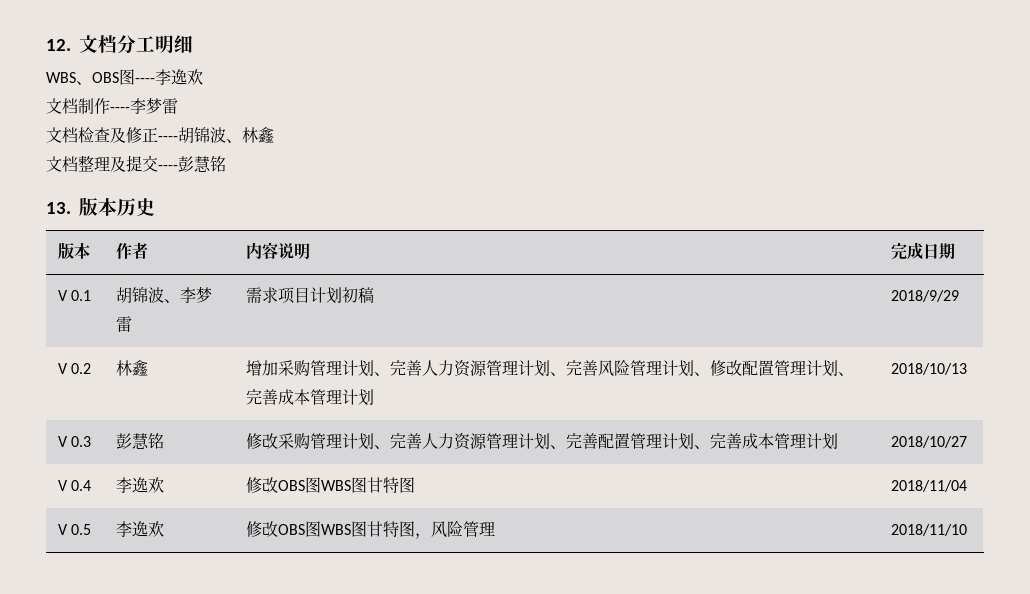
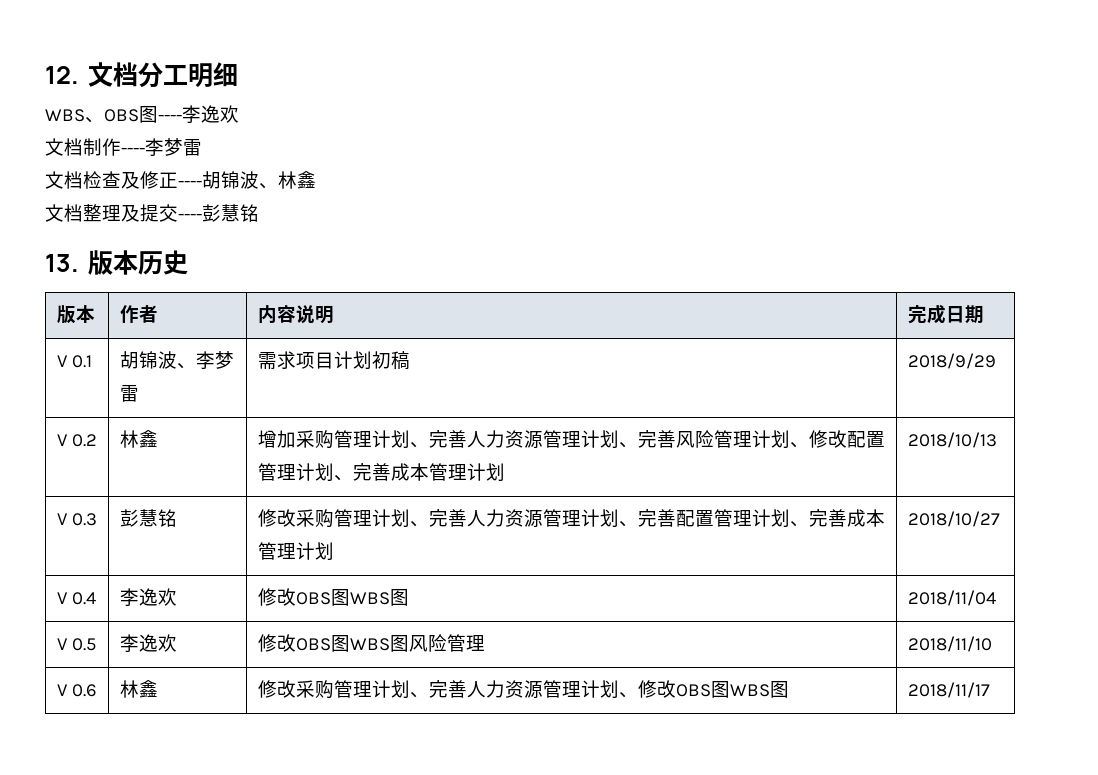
[366,477,415,494] 甘特图 -> (409, 597) none
[366,521,431,539] 甘特图， -> (409, 643) none
(967, 530) none -> [56,684,97,697] [119,680,158,698] [257,680,789,699] [907,682,990,698] // V 0.6 | 林鑫 | 修改采购管理计划、完善人力资源管理计划、修改OBS图WBS图 | 2018/11/17

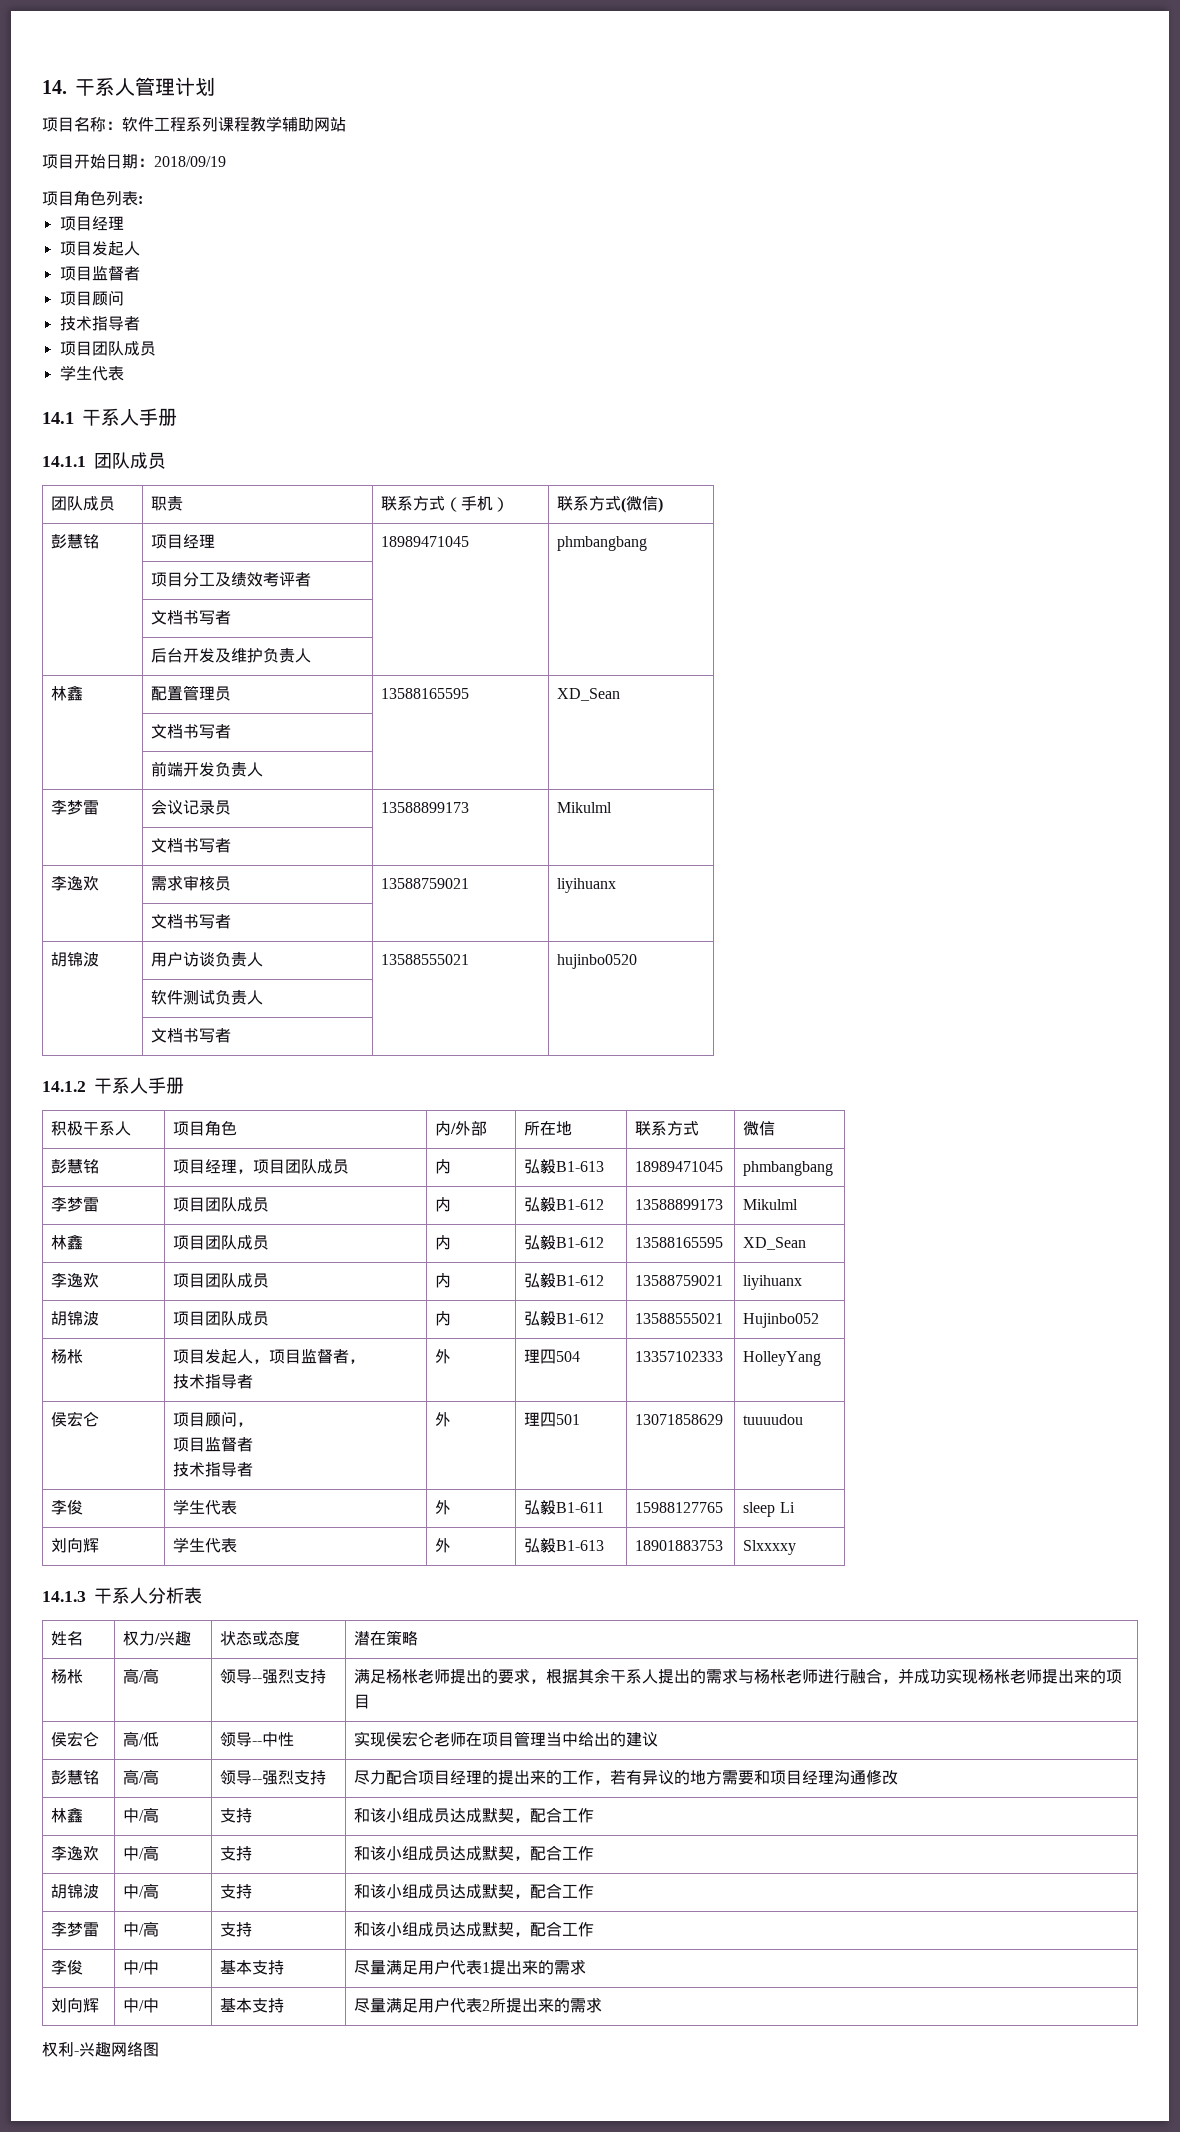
[45,62,239,88] [45,105,239,123] [45,138,202,156] [45,171,316,189] [45,204,259,222] [45,250,189,275] [56,305,95,324] [119,305,158,323] [257,305,334,324] [907,304,984,324] [56,355,92,368] [119,351,234,369] [119,385,139,402] [257,351,410,370] [907,353,996,369] [56,434,97,447] [119,430,158,448] [257,430,885,449] [257,463,505,481] [907,432,997,448] [56,513,97,526] [119,509,177,527] [257,509,885,528] [257,542,334,560] [907,511,1000,527] [56,592,96,605] [119,588,177,606] [257,588,409,606] [907,590,996,606] [56,638,96,651] [119,634,177,652] [257,634,485,652] [907,636,992,652] [56,684,97,697] [119,680,158,698] [257,680,789,699] [907,682,990,698] 12.文档分工明细 // WBS、OBS图----李逸欢 // 文档制作----李梦雷 // 文档检查及修正----胡锦波、林鑫 // 文档整理及提交----彭慧铭 // 13.版本历史 // 版本 | 作者 | 内容说明 | 完成日期 // V 0.1 | 胡锦波、李梦雷 | 需求项目计划初稿 | 2018/9/29 // V 0.2 | 林鑫 | 增加采购管理计划、完善人力资源管理计划、完善风险管理计划、修改配置管理计划、完善成本管理计划 | 2018/10/13 // V 0.3 | 彭慧铭 | 修改采购管理计划、完善人力资源管理计划、完善配置管理计划、完善成本管理计划 | 2018/10/27 // V 0.4 | 李逸欢 | 修改OBS图WBS图 | 2018/11/04 // V 0.5 | 李逸欢 | 修改OBS图WBS图风险管理 | 2018/11/10 // V 0.6 | 林鑫 | 修改采购管理计划、完善人力资源管理计划、修改OBS图WBS图 | 2018/11/17 -> [42,77,215,96] [42,116,346,132] [42,154,226,169] [42,190,143,206] [59,216,124,231] [59,241,140,256] [59,266,140,281] [59,290,124,306] [59,316,140,331] [59,341,156,356] [59,365,124,381] [42,408,177,426] [42,452,166,469] [51,496,116,511] [151,495,184,511] [381,496,510,512] [557,496,664,513] [51,534,100,549] [151,534,216,549] [381,536,470,547] [557,536,648,551] [151,572,312,587] [151,610,232,625] [151,647,312,663] [51,685,84,701] [151,685,232,701] [381,688,470,699] [557,688,621,701] [151,724,232,739] [151,761,264,777] [51,800,100,815] [151,799,232,815] [381,802,470,813] [557,802,613,813] [151,838,232,853] [51,875,100,891] [151,875,232,891] [381,878,470,889] [557,878,617,893] [151,914,232,929] [51,952,100,967] [151,951,264,967] [381,954,470,965] [557,954,638,969] [151,989,264,1005] [151,1028,232,1043] [42,1077,184,1094] [51,1121,132,1136] [173,1120,238,1136] [435,1121,488,1136] [524,1121,573,1136] [635,1121,700,1136] [743,1121,776,1136] [51,1159,100,1174] [173,1159,350,1174] [435,1159,452,1174] [524,1159,605,1174] [635,1161,724,1172] [743,1161,834,1176] [51,1197,100,1212] [173,1197,270,1212] [435,1197,452,1212] [524,1197,605,1212] [635,1199,724,1210] [743,1199,799,1210] [51,1234,84,1250] [173,1235,270,1250] [435,1235,452,1250] [524,1235,605,1250] [635,1237,724,1248] [743,1237,807,1250] [51,1272,100,1288] [173,1273,270,1288] [435,1273,452,1288] [524,1273,605,1288] [635,1275,724,1286] [743,1275,803,1290] [51,1311,100,1326] [173,1311,270,1326] [435,1311,452,1326] [524,1311,605,1326] [635,1313,724,1324] [743,1313,820,1328] [51,1349,84,1364] [173,1349,366,1364] [173,1374,254,1389] [435,1349,452,1364] [524,1349,581,1364] [635,1351,724,1362] [743,1351,822,1366] [51,1411,100,1427] [173,1411,254,1427] [173,1437,254,1452] [173,1462,254,1477] [435,1412,452,1427] [524,1412,581,1427] [635,1414,724,1425] [743,1414,804,1425] [51,1499,84,1515] [173,1499,238,1515] [435,1500,452,1515] [524,1500,605,1515] [635,1502,724,1513] [743,1502,795,1517] [51,1538,100,1553] [173,1537,238,1553] [435,1538,452,1553] [524,1538,605,1553] [635,1540,724,1551] [743,1540,797,1555] [42,1587,202,1604] [51,1631,84,1646] [123,1631,192,1646] [220,1631,301,1646] [354,1630,419,1646] [51,1669,84,1684] [123,1668,160,1684] [220,1669,327,1684] [354,1668,1123,1684] [354,1694,371,1709] [51,1731,100,1747] [123,1731,160,1747] [220,1732,295,1747] [354,1731,659,1747] [51,1770,100,1785] [123,1769,160,1785] [220,1770,327,1785] [354,1769,899,1785] [51,1807,84,1823] [123,1807,160,1823] [220,1808,253,1823] [354,1807,595,1823] [51,1845,100,1861] [123,1845,160,1861] [220,1846,253,1861] [354,1845,595,1861] [51,1884,100,1899] [123,1883,160,1899] [220,1884,253,1899] [354,1883,595,1899] [51,1922,100,1937] [123,1921,160,1937] [220,1922,253,1937] [354,1921,595,1937] [51,1959,84,1975] [123,1960,160,1975] [220,1960,285,1975] [354,1959,587,1975] [51,1998,100,2013] [123,1998,160,2013] [220,1998,285,2013] [354,1997,603,2013] [42,2042,159,2057] 14.干系人管理计划 // 项目名称：软件工程系列课程教学辅助网站 // 项目开始日期：2018/09/19 // 项目角色列表: // 项目经理 // 项目发起人 // 项目监督者 // 项目顾问 // 技术指导者 // 项目团队成员 // 学生代表 // 14.1干系人手册 // 14.1.1团队成员 // 团队成员 | 职责 | 联系方式（手机） | 联系方式(微信) // 彭慧铭 | 项目经理 | 18989471045 | phmbangbang // | 项目分工及绩效考评者 | | // | 文档书写者 | | // | 后台开发及维护负责人 | | // 林鑫 | 配置管理员 | 13588165595 | XD_Sean // | 文档书写者 | | // | 前端开发负责人 | | // 李梦雷 | 会议记录员 | 13588899173 | Mikulml // | 文档书写者 | | // 李逸欢 | 需求审核员 | 13588759021 | liyihuanx // | 文档书写者 | | // 胡锦波 | 用户访谈负责人 | 13588555021 | hujinbo0520 // | 软件测试负责人 | | // | 文档书写者 | | // 14.1.2干系人手册 // 积极干系人 | 项目角色 | 内/外部 | 所在地 | 联系方式 | 微信 // 彭慧铭 | 项目经理，项目团队成员 | 内 | 弘毅B1-613 | 18989471045 | phmbangbang // 李梦雷 | 项目团队成员 | 内 | 弘毅B1-612 | 13588899173 | Mikulml // 林鑫 | 项目团队成员 | 内 | 弘毅B1-612 | 13588165595 | XD_Sean // 李逸欢 | 项目团队成员 | 内 | 弘毅B1-612 | 13588759021 | liyihuanx // 胡锦波 | 项目团队成员 | 内 | 弘毅B1-612 | 13588555021 | Hujinbo052 // 杨枨 | 项目发起人，项目监督者， // 技术指导者 | 外 | 理四504 | 13357102333 | HolleyYang // 侯宏仑 | 项目顾问， // 项目监督者 // 技术指导者 | 外 | 理四501 | 13071858629 | tuuuudou // 李俊 | 学生代表 | 外 | 弘毅B1-611 | 15988127765 | sleep Li // 刘向辉 | 学生代表 | 外 | 弘毅B1-613 | 18901883753 | Slxxxxy // 14.1.3干系人分析表 // 姓名 | 权力/兴趣 | 状态或态度 | 潜在策略 // 杨枨 | 高/高 | 领导--强烈支持 | 满足杨枨老师提出的要求，根据其余干系人提出的需求与杨枨老师进行融合，并成功实现杨枨老师提出来的项目 // 侯宏仑 | 高/低 | 领导--中性 | 实现侯宏仑老师在项目管理当中给出的建议 // 彭慧铭 | 高/高 | 领导--强烈支持 | 尽力配合项目经理的提出来的工作，若有异议的地方需要和项目经理沟通修改 // 林鑫 | 中/高 | 支持 | 和该小组成员达成默契，配合工作 // 李逸欢 | 中/高 | 支持 | 和该小组成员达成默契，配合工作 // 胡锦波 | 中/高 | 支持 | 和该小组成员达成默契，配合工作 // 李梦雷 | 中/高 | 支持 | 和该小组成员达成默契，配合工作 // 李俊 | 中/中 | 基本支持 | 尽量满足用户代表1提出来的需求 // 刘向辉 | 中/中 | 基本支持 | 尽量满足用户代表2所提出来的需求 // 权利-兴趣网络图

